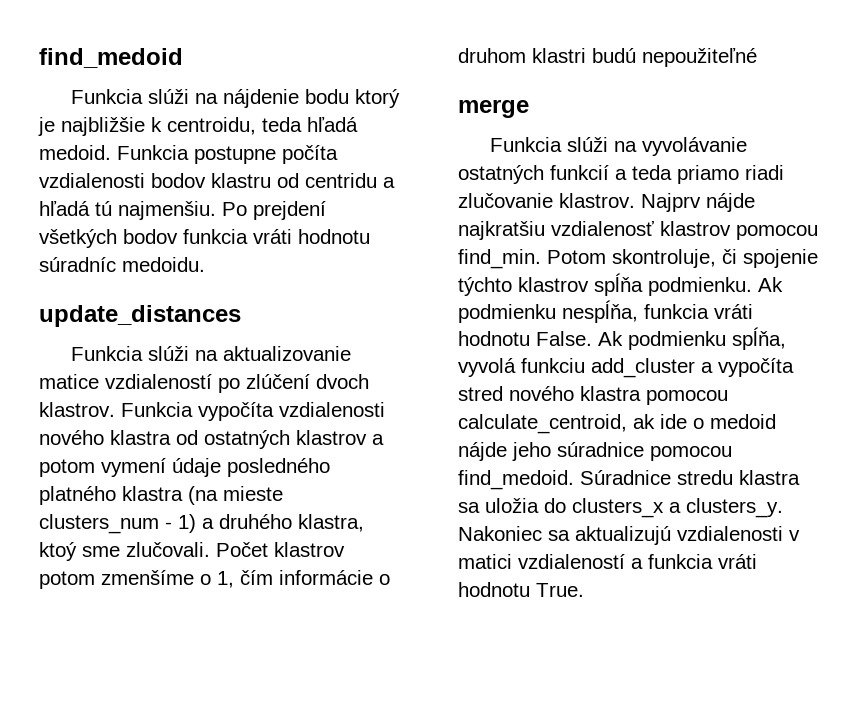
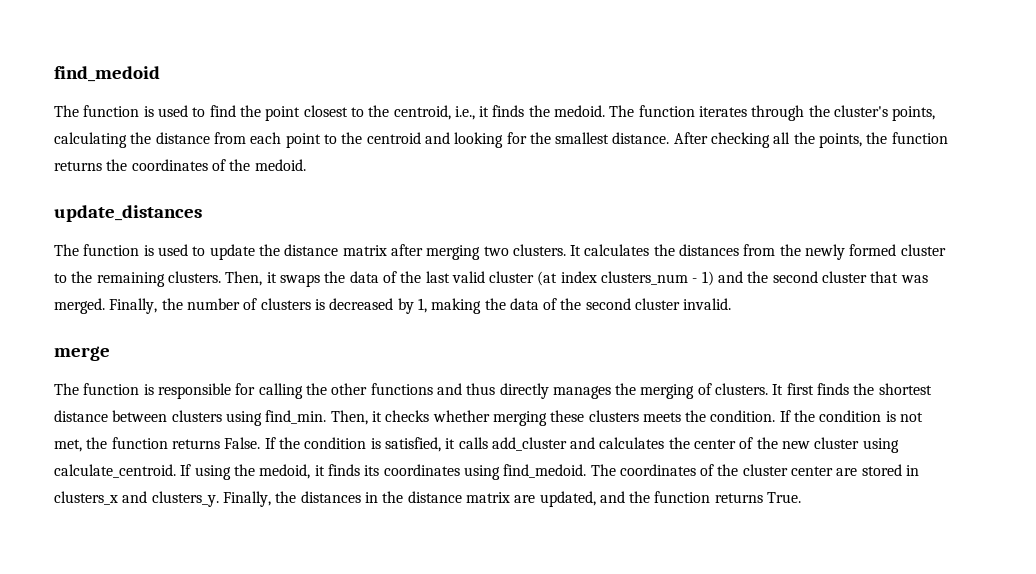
[71,89,401,108] [38,117,358,136] [39,145,338,164] [39,173,395,188] [39,201,326,220] [39,229,370,248] [39,257,205,272] [39,305,241,327] [71,346,352,361] [39,374,369,393] [39,402,385,421] [39,430,384,449] [39,458,330,477] [39,486,283,505] [39,514,364,534] [39,542,345,561] [39,570,390,589] [458,48,757,67] [458,100,529,118] [490,137,748,156] [458,165,784,184] [458,193,755,212] [458,221,818,240] [458,249,818,269] [458,273,783,296] [458,300,753,323] [458,327,786,350] [458,358,794,378] [458,386,728,405] [458,414,776,434] [458,442,732,461] [458,470,800,490] [458,498,783,518] [458,526,800,545] [458,554,757,569] [458,582,530,597] Funkcia slúži na nájdenie bodu ktorý je najbližšie k centroidu, teda hľadá medoid. Funkcia postupne počíta vzdialenosti bodov klastru od centridu a hľadá tú najmenšiu. Po prejdení všetkých bodov funkcia vráti hodnotu súradníc medoidu. // update_distances // Funkcia slúži na aktualizovanie matice vzdialeností po zlúčení dvoch klastrov. Funkcia vypočíta vzdialenosti nového klastra od ostatných klastrov a potom vymení údaje posledného platného klastra (na mieste clusters_num - 1) a druhého klastra, ktoý sme zlučovali. Počet klastrov potom zmenšíme o 1, čím informácie o druhom klastri budú nepoužiteľné // merge // Funkcia slúži na vyvolávanie ostatných funkcií a teda priamo riadi zlučovanie klastrov. Najprv nájde najkratšiu vzdialenosť klastrov pomocou find_min. Potom skontroluje, či spojenie týchto klastrov spĺňa podmienku. Ak podmienku nespĺňa, funkcia vráti hodnotu False. Ak podmienku spĺňa, vyvolá funkciu add_cluster a vypočíta stred nového klastra pomocou calculate_centroid, ak ide o medoid nájde jeho súradnice pomocou find_medoid. Súradnice stredu klastra sa uložia do clusters_x a clusters_y. Nakoniec sa aktualizujú vzdialenosti v matici vzdialeností a funkcia vráti hodnotu -> [54,105,936,121] [54,132,948,148] [54,159,306,171] [54,205,202,222] [54,244,946,260] [54,271,928,287] [54,298,732,314] [54,346,110,361] [54,383,932,399] [54,410,924,426] [54,437,899,453] [54,464,920,480] [54,491,763,507] The function is used to find the point closest to the centroid, i.e., it finds the medoid. The function iterates through the cluster's points, calculating the distance from each point to the centroid and looking for the smallest distance. After checking all the points, the function returns the coordinates of the medoid. // update_distances // The function is used to update the distance matrix after merging two clusters. It calculates the distances from the newly formed cluster to the remaining clusters. Then, it swaps the data of the last valid cluster (at index clusters_num - 1) and the second cluster that was merged. Finally, the number of clusters is decreased by 1, making the data of the second cluster invalid. // merge // The function is responsible for calling the other functions and thus directly manages the merging of clusters. It first finds the shortest distance between clusters using find_min. Then, it checks whether merging these clusters meets the condition. If the condition is not met, the function returns False. If the condition is satisfied, it calls add_cluster and calculates the center of the new cluster using calculate_centroid. If using the medoid, it finds its coordinates using find_medoid. The coordinates of the cluster center are stored in clusters_x and clusters_y. Finally, the distances in the distance matrix are updated, and the function returns

